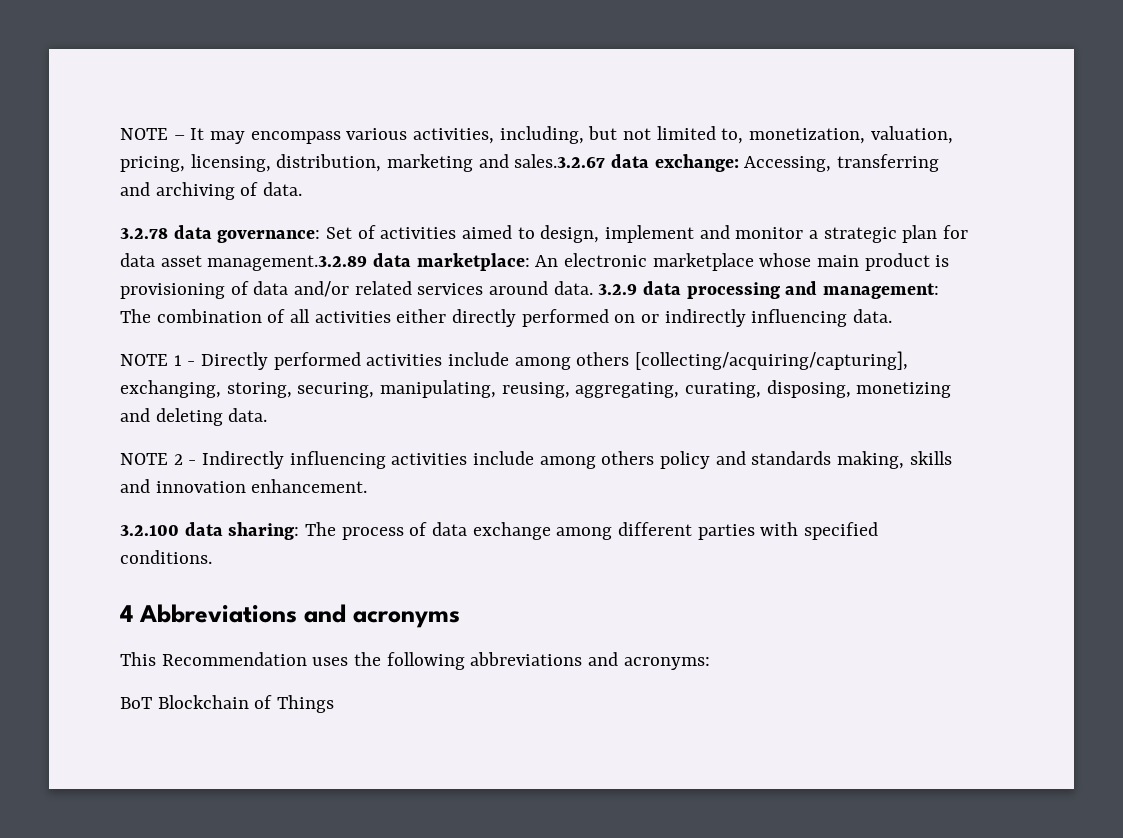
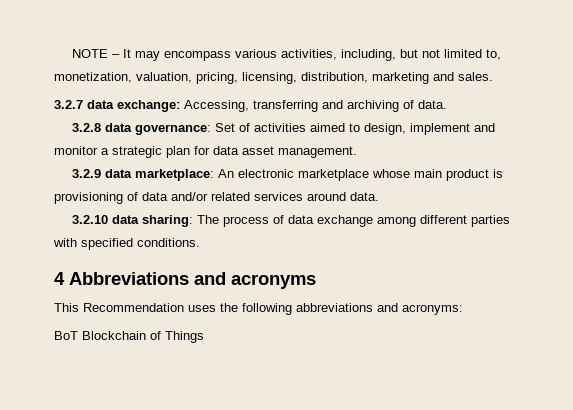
[514,154,606,168] sales.3.2.67 -> [458,72,493,81] [54,100,83,109] sales. // 3.2.7
[120,228,168,239] 3.2.78 -> [72,123,102,132] 3.2.8
[207,255,368,271] management.3.2.89 -> [278,146,357,158] [72,169,102,178] management. // 3.2.9
[598,281,940,299] [120,309,893,327] [120,351,909,370] [120,380,952,398] [120,408,268,426] [120,451,952,469] [120,479,368,493] [120,525,179,536] 3.2.9 data processing and management: The combination of all activities either directly performed on or indirectly influencing data. // NOTE 1 - Directly performed activities include among others [collecting/acquiring/capturing], exchanging, storing, securing, manipulating, reusing, aggregating, curating, disposing, monetizing and deleting data. // NOTE 2 - Indirectly influencing activities include among others policy and standards making, skills and innovation enhancement. // 3.2.100 -> [72,215,109,224] // 3.2.10

